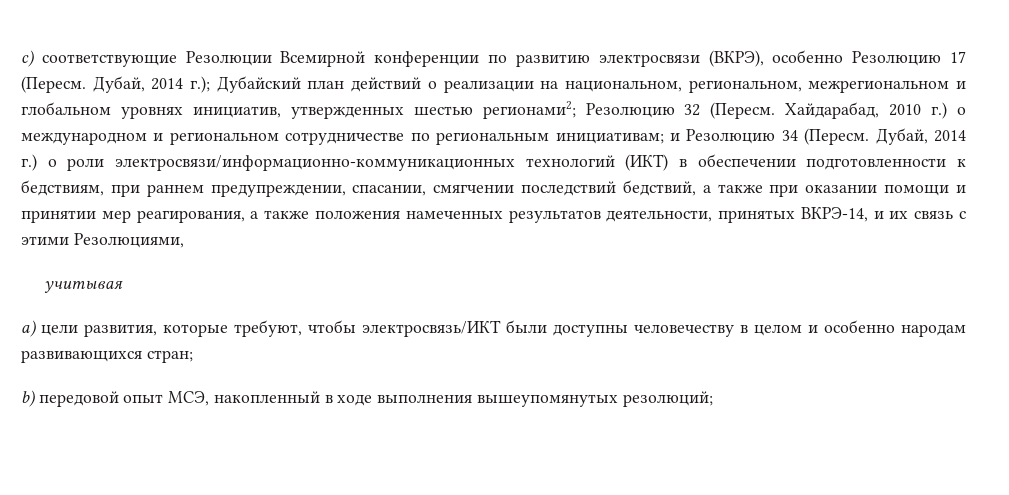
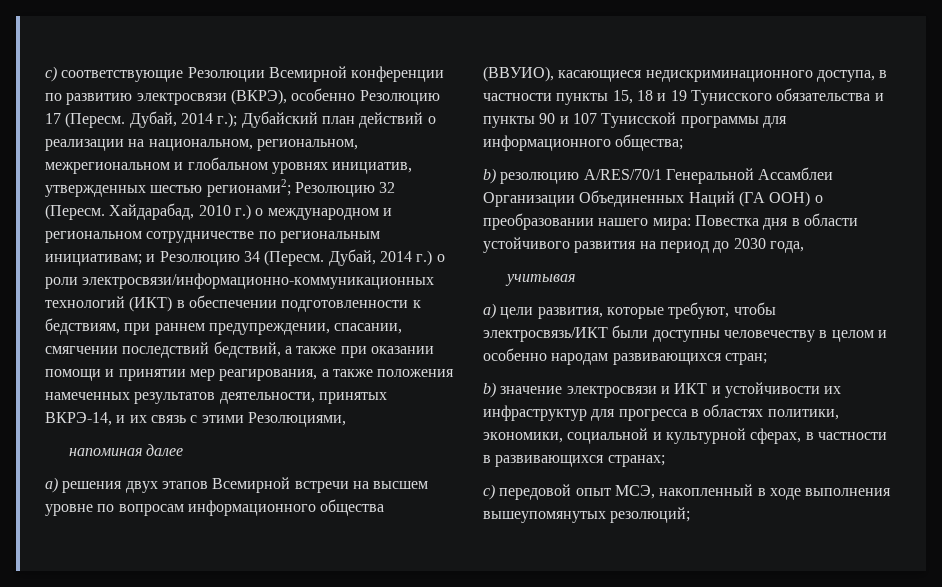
(184, 240) none -> [68,444,184,456] [45,477,429,493] [45,499,385,516] [483,66,888,82] [483,88,884,105] [483,112,787,128] [483,134,684,151] [483,167,834,184] [483,190,823,207] [483,213,858,230] [483,237,804,253] // напоминая далее // a) решения двух этапов Всемирной встречи на высшем уровне по вопросам информационного общества (ВВУИО), касающиеся недискриминационного доступа, в частности пункты 15, 18 и 19 Тунисского обязательства и пункты 90 и 107 Тунисской программы для информационного общества; // b) резолюцию A/RES/70/1 Генеральной Ассамблеи Организации Объединенных Наций (ГА ООН) о преобразовании нашего мира: Повестка дня в области устойчивого развития на период до 2030 года,
(35, 398) none -> [500,382,842,398] [483,404,839,421] [483,428,887,444] [483,455,665,467] [483,484,495,500] значение электросвязи и ИКТ и устойчивости их инфраструктур для прогресса в областях политики, экономики, социальной и культурной сферах, в частности в развивающихся странах; // c)

